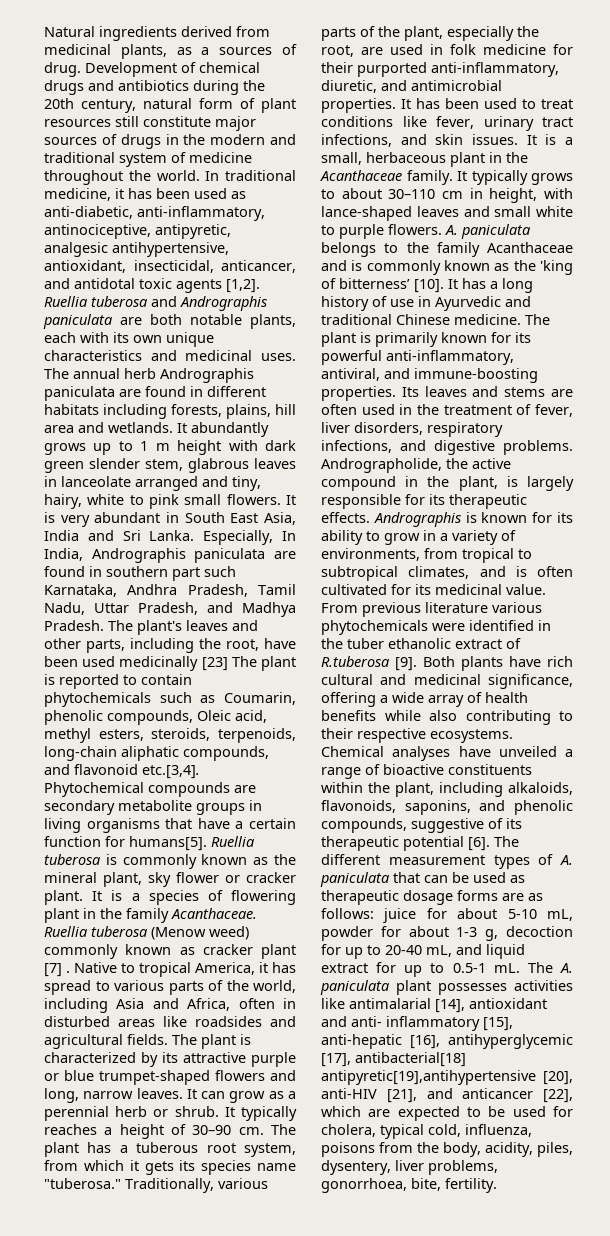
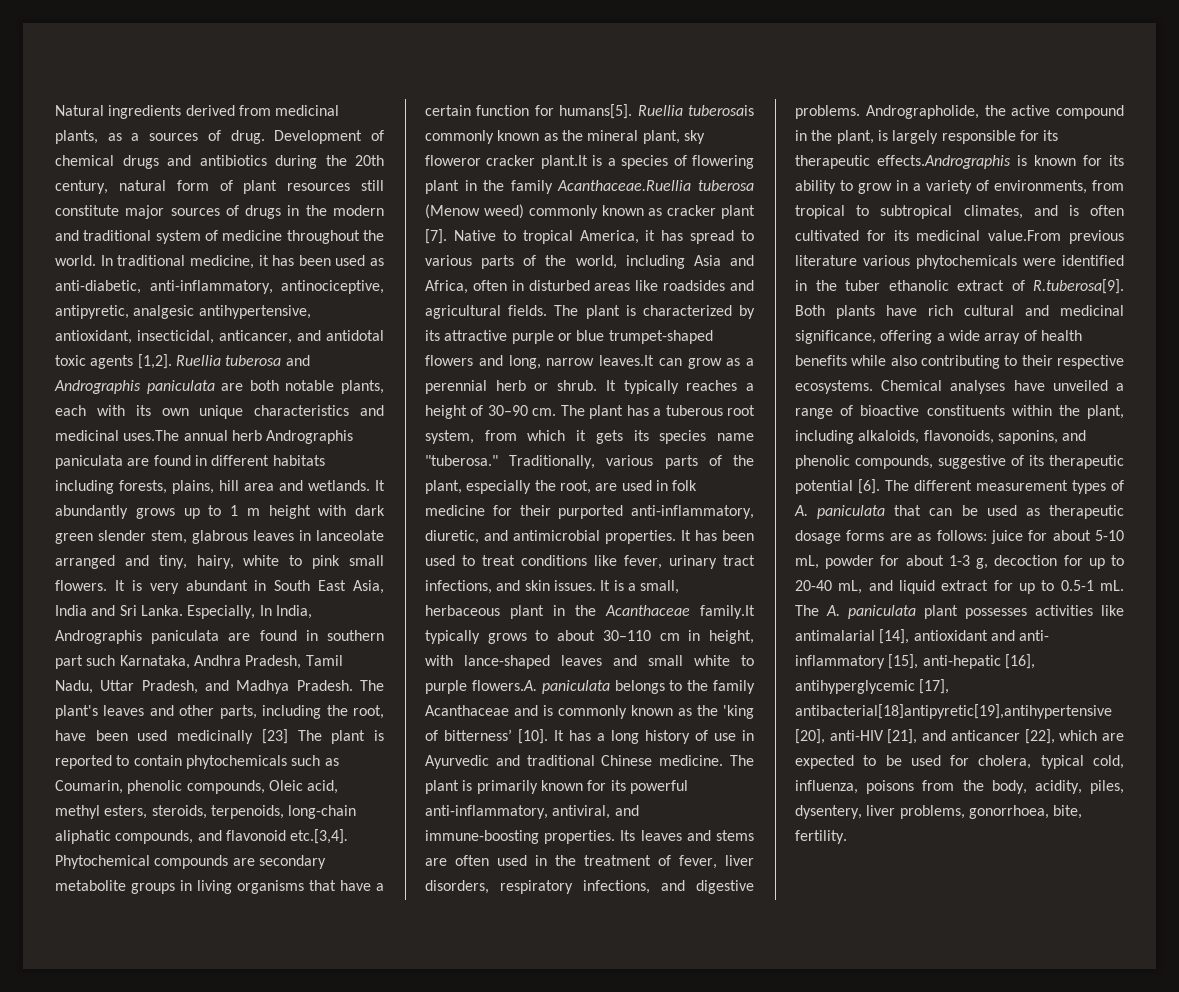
[261,353,296,361] [44,368,69,379] uses. The -> [123,430,180,441] uses.The
[44,854,117,865] tuberosa is -> [688,105,754,116] tuberosais
[176,872,296,883] [44,890,103,905] flower or cracker plant. It -> [425,155,588,169] floweror cracker plant.It
[171,908,257,919] [44,926,87,937] Acanthaceae. Ruellia -> [557,180,692,191] Acanthaceae.Ruellia
[44,963,70,977] [7] . -> [425,229,447,244] [7].
[136,1088,197,1099] leaves. It -> [599,355,654,366] leaves.It
[406,170,467,185] family. It -> [700,605,755,619] family.It
[388,224,458,235] flowers. A. -> [471,680,537,691] flowers.A.
[321,512,461,527] effects. Andrographis -> [877,155,1011,169] effects.Andrographis
[506,584,546,595] [321,603,358,613] value. From -> [988,230,1062,241] value.From
[321,656,417,671] R.tuberosa [9]. -> [1033,279,1124,294] R.tuberosa[9].
[355,1052,466,1067] [321,1070,536,1085] antibacterial[18] antipyretic[19],antihypertensive -> [795,704,1112,719] antibacterial[18]antipyretic[19],antihypertensive

